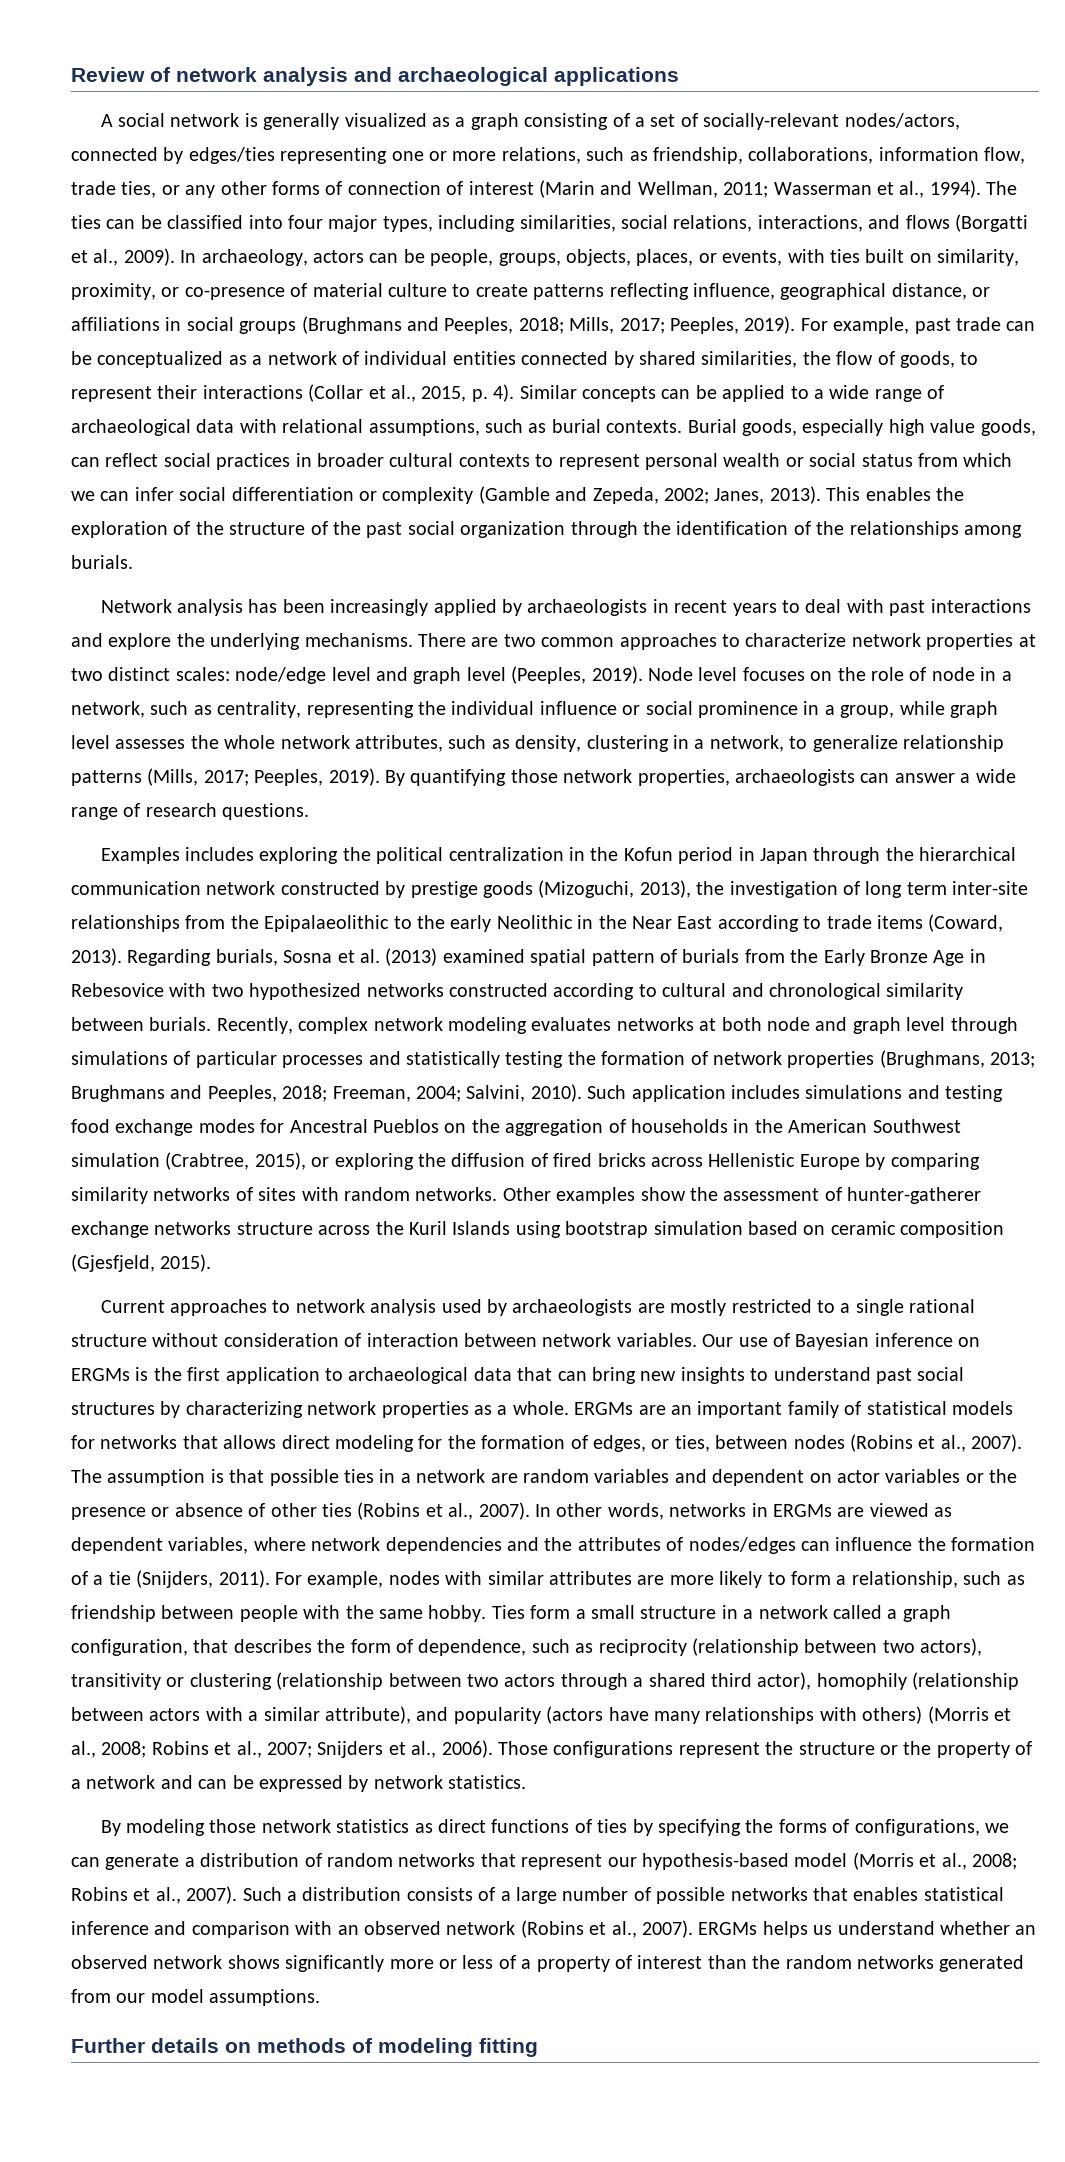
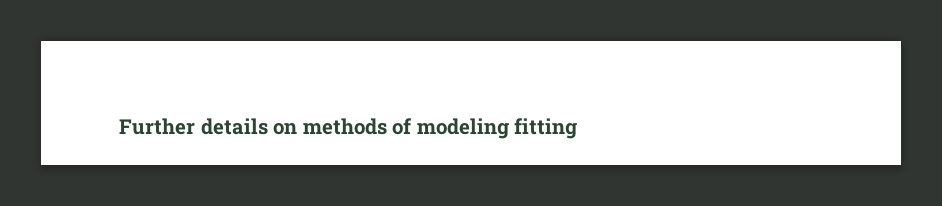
[71,67,679,86] [100,113,960,130] [71,147,1026,164] [71,180,1018,198] [71,214,1028,232] [71,248,1020,266] [71,283,991,300] [71,316,1036,334] [71,351,979,368] [71,384,945,402] [71,419,1036,436] [71,453,1013,470] [71,486,964,504] [71,521,1022,538] [71,555,133,569] [100,599,1031,616] [71,633,1036,650] [71,666,1012,684] [71,701,998,718] [71,735,1004,752] [71,768,1016,786] [71,803,310,820] [100,847,1017,864] [71,880,1029,898] [71,914,1004,932] [71,948,986,966] [71,983,964,1000] [71,1017,1018,1034] [71,1050,1036,1068] [71,1084,1004,1102] [71,1119,961,1136] [71,1152,980,1170] [71,1187,982,1204] [71,1221,1005,1238] [71,1254,212,1272] [100,1299,976,1316] [71,1333,981,1350] [71,1367,965,1384] [71,1401,1013,1418] [71,1434,1023,1452] [71,1469,1018,1486] [71,1502,953,1520] [71,1537,1036,1554] [71,1570,1025,1588] [71,1605,951,1622] [71,1638,983,1656] [71,1672,1020,1690] [71,1706,1011,1724] [71,1740,1033,1758] [71,1775,527,1792] [100,1819,1009,1836] [71,1852,1017,1870] [71,1886,1004,1904] [71,1920,1037,1938] [71,1955,1025,1972] [71,1989,321,2006] Review of network analysis and archaeological applications // A social network is generally visualized as a graph consisting of a set of socially-relevant nodes/actors, connected by edges/ties representing one or more relations, such as friendship, collaborations, information flow, trade ties, or any other forms of connection of interest (Marin and Wellman, 2011; Wasserman et al., 1994). The ties can be classified into four major types, including similarities, social relations, interactions, and flows (Borgatti et al., 2009). In archaeology, actors can be people, groups, objects, places, or events, with ties built on similarity, proximity, or co-presence of material culture to create patterns reflecting influence, geographical distance, or affiliations in social groups (Brughmans and Peeples, 2018; Mills, 2017; Peeples, 2019). For example, past trade can be conceptualized as a network of individual entities connected by shared similarities, the flow of goods, to represent their interactions (Collar et al., 2015, p. 4). Similar concepts can be applied to a wide range of archaeological data with relational assumptions, such as burial contexts. Burial goods, especially high value goods, can reflect social practices in broader cultural contexts to represent personal wealth or social status from which we can infer social differentiation or complexity (Gamble and Zepeda, 2002; Janes, 2013). This enables the exploration of the structure of the past social organization through the identification of the relationships among burials. // Network analysis has been increasingly applied by archaeologists in recent years to deal with past interactions and explore the underlying mechanisms. There are two common approaches to characterize network properties at two distinct scales: node/edge level and graph level (Peeples, 2019). Node level focuses on the role of node in a network, such as centrality, representing the individual influence or social prominence in a group, while graph level assesses the whole network attributes, such as density, clustering in a network, to generalize relationship patterns (Mills, 2017; Peeples, 2019). By quantifying those network properties, archaeologists can answer a wide range of research questions. // Examples includes exploring the political centralization in the Kofun period in Japan through the hierarchical communication network constructed by prestige goods (Mizoguchi, 2013), the investigation of long term inter-site relationships from the Epipalaeolithic to the early Neolithic in the Near East according to trade items (Coward, 2013). Regarding burials, Sosna et al. (2013) examined spatial pattern of burials from the Early Bronze Age in Rebesovice with two hypothesized networks constructed according to cultural and chronological similarity between burials. Recently, complex network modeling evaluates networks at both node and graph level through simulations of particular processes and statistically testing the formation of network properties (Brughmans, 2013; Brughmans and Peeples, 2018; Freeman, 2004; Salvini, 2010). Such application includes simulations and testing food exchange modes for Ancestral Pueblos on the aggregation of households in the American Southwest simulation (Crabtree, 2015), or exploring the diffusion of fired bricks across Hellenistic Europe by comparing similarity networks of sites with random networks. Other examples show the assessment of hunter-gatherer exchange networks structure across the Kuril Islands using bootstrap simulation based on ceramic composition (Gjesfjeld, 2015). // Current approaches to network analysis used by archaeologists are mostly restricted to a single rational structure without consideration of interaction between network variables. Our use of Bayesian inference on ERGMs is the first application to archaeological data that can bring new insights to understand past social structures by characterizing network properties as a whole. ERGMs are an important family of statistical models for networks that allows direct modeling for the formation of edges, or ties, between nodes (Robins et al., 2007). The assumption is that possible ties in a network are random variables and dependent on actor variables or the presence or absence of other ties (Robins et al., 2007). In other words, networks in ERGMs are viewed as dependent variables, where network dependencies and the attributes of nodes/edges can influence the formation of a tie (Snijders, 2011). For example, nodes with similar attributes are more likely to form a relationship, such as friendship between people with the same hobby. Ties form a small structure in a network called a graph configuration, that describes the form of dependence, such as reciprocity (relationship between two actors), transitivity or clustering (relationship between two actors through a shared third actor), homophily (relationship between actors with a similar attribute), and popularity (actors have many relationships with others) (Morris et al., 2008; Robins et al., 2007; Snijders et al., 2006). Those configurations represent the structure or the property of a network and can be expressed by network statistics. // By modeling those network statistics as direct functions of ties by specifying the forms of configurations, we can generate a distribution of random networks that represent our hypothesis-based model (Morris et al., 2008; Robins et al., 2007). Such a distribution consists of a large number of possible networks that enables statistical inference and comparison with an observed network (Robins et al., 2007). ERGMs helps us understand whether an observed network shows significantly more or less of a property of interest than the random networks generated from our model assumptions. // -> (119, 126) none

